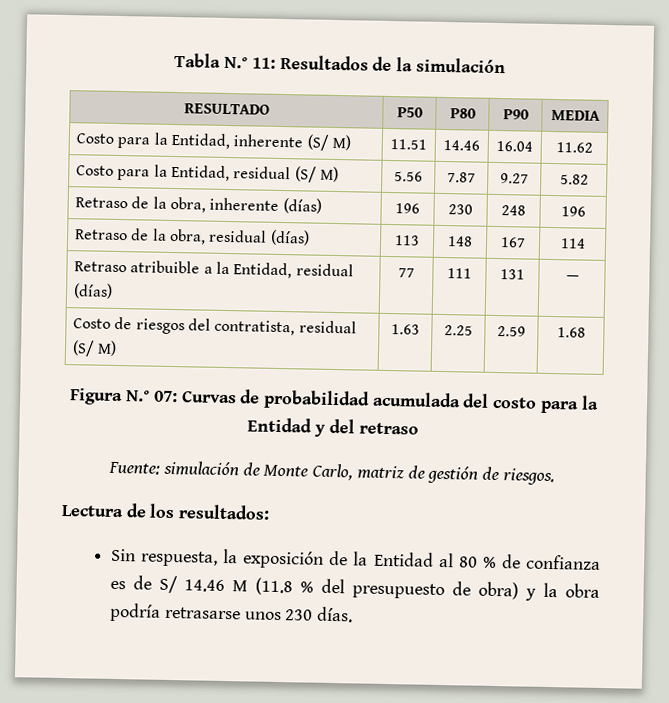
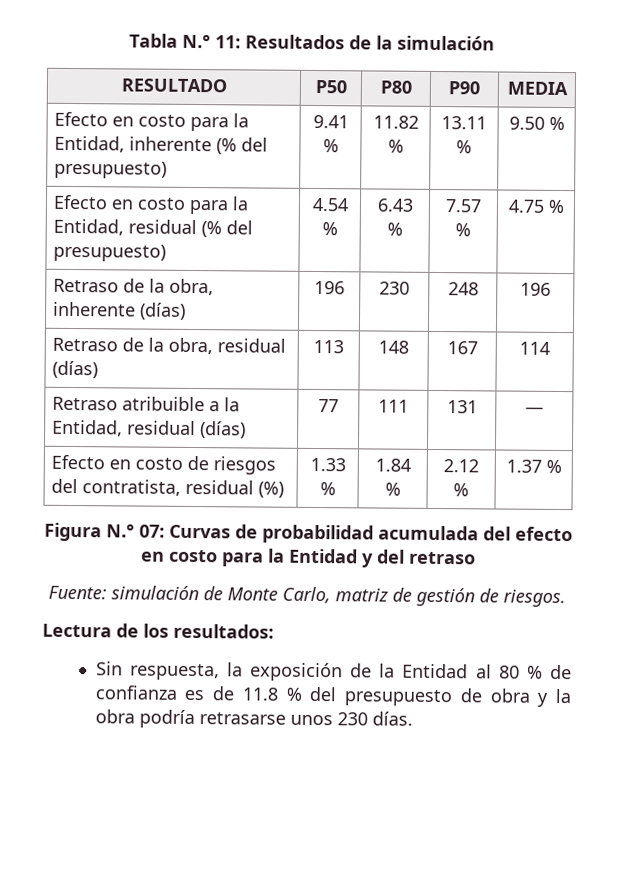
[76,133,115,144] Costo -> [54,111,187,127] Efecto en costo
[306,134,353,151] [390,139,427,150] [443,139,480,151] [496,140,533,152] [555,142,593,153] [76,164,340,183] [394,171,423,182] [447,172,476,183] [500,173,529,184] [559,174,589,185] (S/ M) | 11.51 | 14.46 | 16.04 | 11.62 // Costo para la Entidad, residual (S/ M) | 5.56 | 7.87 | 9.27 | 5.82 -> [216,137,269,155] [54,160,168,179] [312,114,349,129] [322,139,339,153] [372,115,419,129] [387,139,404,153] [441,116,487,130] [456,140,472,154] [508,116,565,131] [53,194,250,215] [53,218,254,238] [53,243,167,262] [311,197,349,212] [321,222,338,236] [376,198,414,212] [386,222,403,236] [445,199,482,213] [455,223,471,237] [507,199,565,214] (% del presupuesto) | 9.41 % | 11.82 % | 13.11 % | 9.50 % // Efecto en costo para la Entidad, residual (% del presupuesto) | 4.54 % | 6.43 % | 7.57 % | 4.75 %
[73,318,112,329] Costo -> [51,454,184,470] Efecto en costo
[72,340,118,357] [391,324,420,335] [444,325,473,336] [497,326,526,337] [556,327,586,338] (S/ M) | 1.63 | 2.25 | 2.59 | 1.68 -> [258,481,285,498] [309,457,346,472] [319,482,336,496] [374,458,411,472] [384,482,401,496] [443,459,479,473] [453,483,469,497] [505,459,562,474] (%) | 1.33 % | 1.84 % | 2.12 % | 1.37 %
(490, 400) none -> [514,526,573,542] [140,551,165,562] efecto en
[159,575,294,596] S/ 14.46 M (11.8 -> [241,687,278,701] 11.8
[478,581,520,600] obra) -> [489,688,530,703] obra

